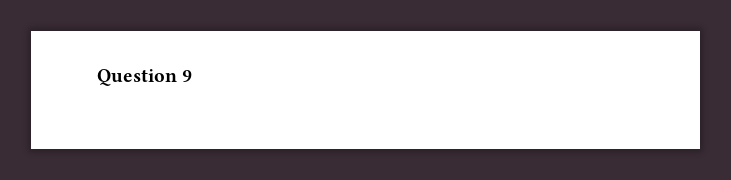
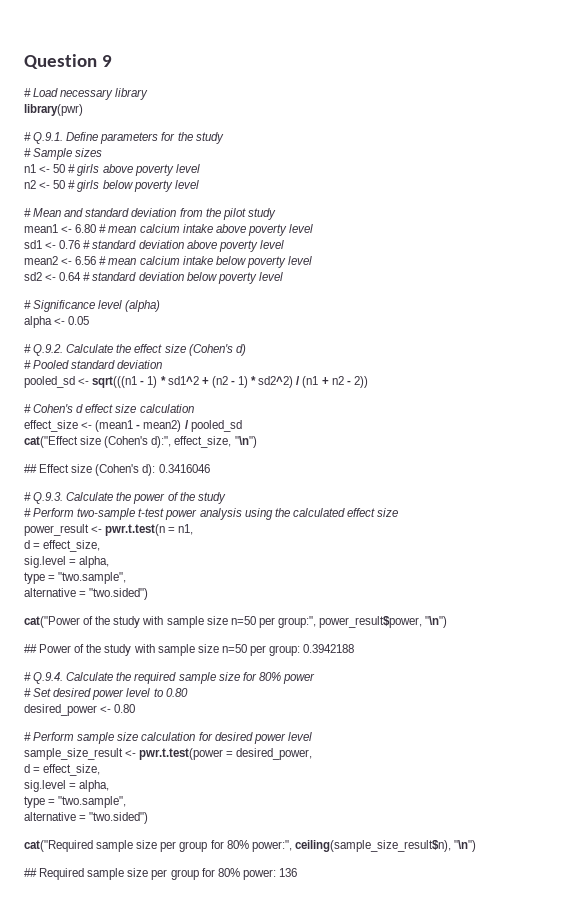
(193, 76) none -> [24,88,149,100] [24,104,83,116] [24,132,224,144] [24,148,103,160] [24,164,200,176] [24,180,199,192] [24,208,276,220] [24,224,313,236] [24,240,284,252] [24,256,312,268] [24,272,283,284] [24,300,161,312] [24,316,90,328] [24,344,246,356] [24,360,163,369] [24,376,368,388] [24,404,194,413] [24,420,242,432] [24,436,257,448] [24,464,210,476] [24,492,226,504] [24,508,399,520] [24,524,194,536] [24,540,101,552] [24,556,110,568] [24,572,127,584] [24,588,149,600] [24,616,448,628] [24,644,355,656] [24,672,315,684] [24,688,188,700] [24,704,136,716] [24,732,312,744] [24,748,313,760] [24,764,101,776] [24,780,110,792] [24,796,127,808] [24,812,149,824] [24,840,476,852] [24,868,297,880] // # Load necessary library // library(pwr) // # Q.9.1. Define parameters for the study // # Sample sizes // n1 <- 50 # girls above poverty level // n2 <- 50 # girls below poverty level // # Mean and standard deviation from the pilot study // mean1 <- 6.80 # mean calcium intake above poverty level // sd1 <- 0.76 # standard deviation above poverty level // mean2 <- 6.56 # mean calcium intake below poverty level // sd2 <- 0.64 # standard deviation below poverty level // # Significance level (alpha) // alpha <- 0.05 // # Q.9.2. Calculate the effect size (Cohen's d) // # Pooled standard deviation // pooled_sd <- sqrt(((n1 - 1) * sd1^2 + (n2 - 1) * sd2^2) / (n1 + n2 - 2)) // # Cohen's d effect size calculation // effect_size <- (mean1 - mean2) / pooled_sd // cat("Effect size (Cohen's d):", effect_size, "\n") // ## Effect size (Cohen's d): 0.3416046 // # Q.9.3. Calculate the power of the study // # Perform two-sample t-test power analysis using the calculated effect size // power_result <- pwr.t.test(n = n1, // d = effect_size, // sig.level = alpha, // type = "two.sample", // alternative = "two.sided") // cat("Power of the study with sample size n=50 per group:", power_result$power, "\n") // ## Power of the study with sample size n=50 per group: 0.3942188 // # Q.9.4. Calculate the required sample size for 80% power // # Set desired power level to 0.80 // desired_power <- 0.80 // # Perform sample size calculation for desired power level // sample_size_result <- pwr.t.test(power = desired_power, // d = effect_size, // sig.level = alpha, // type = "two.sample", // alternative = "two.sided") // cat("Required sample size per group for 80% power:", ceiling(sample_size_result$n), "\n") // ## Required sample size per group for 80% power: 136

